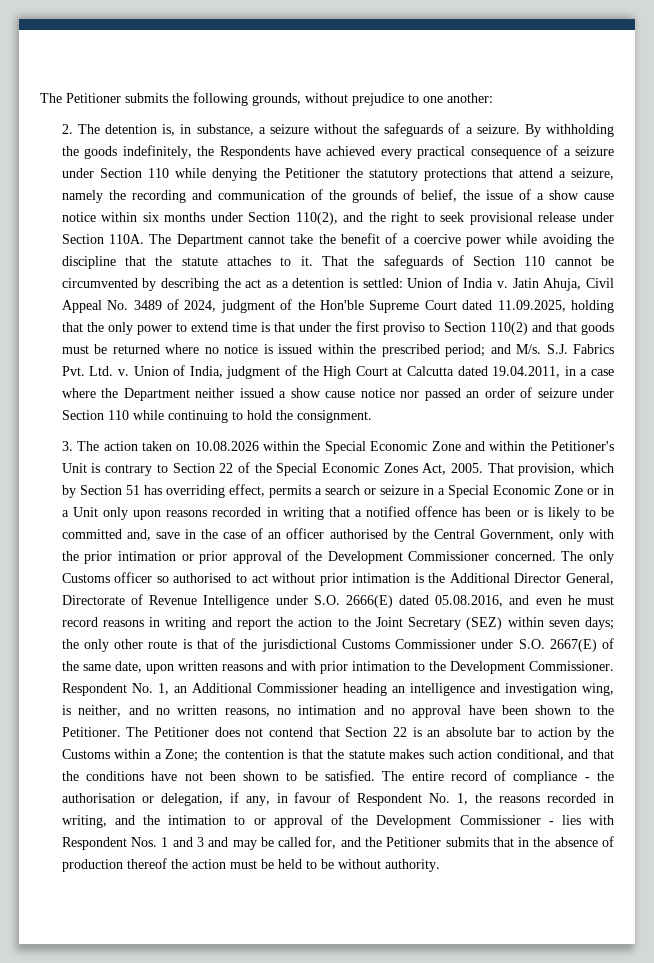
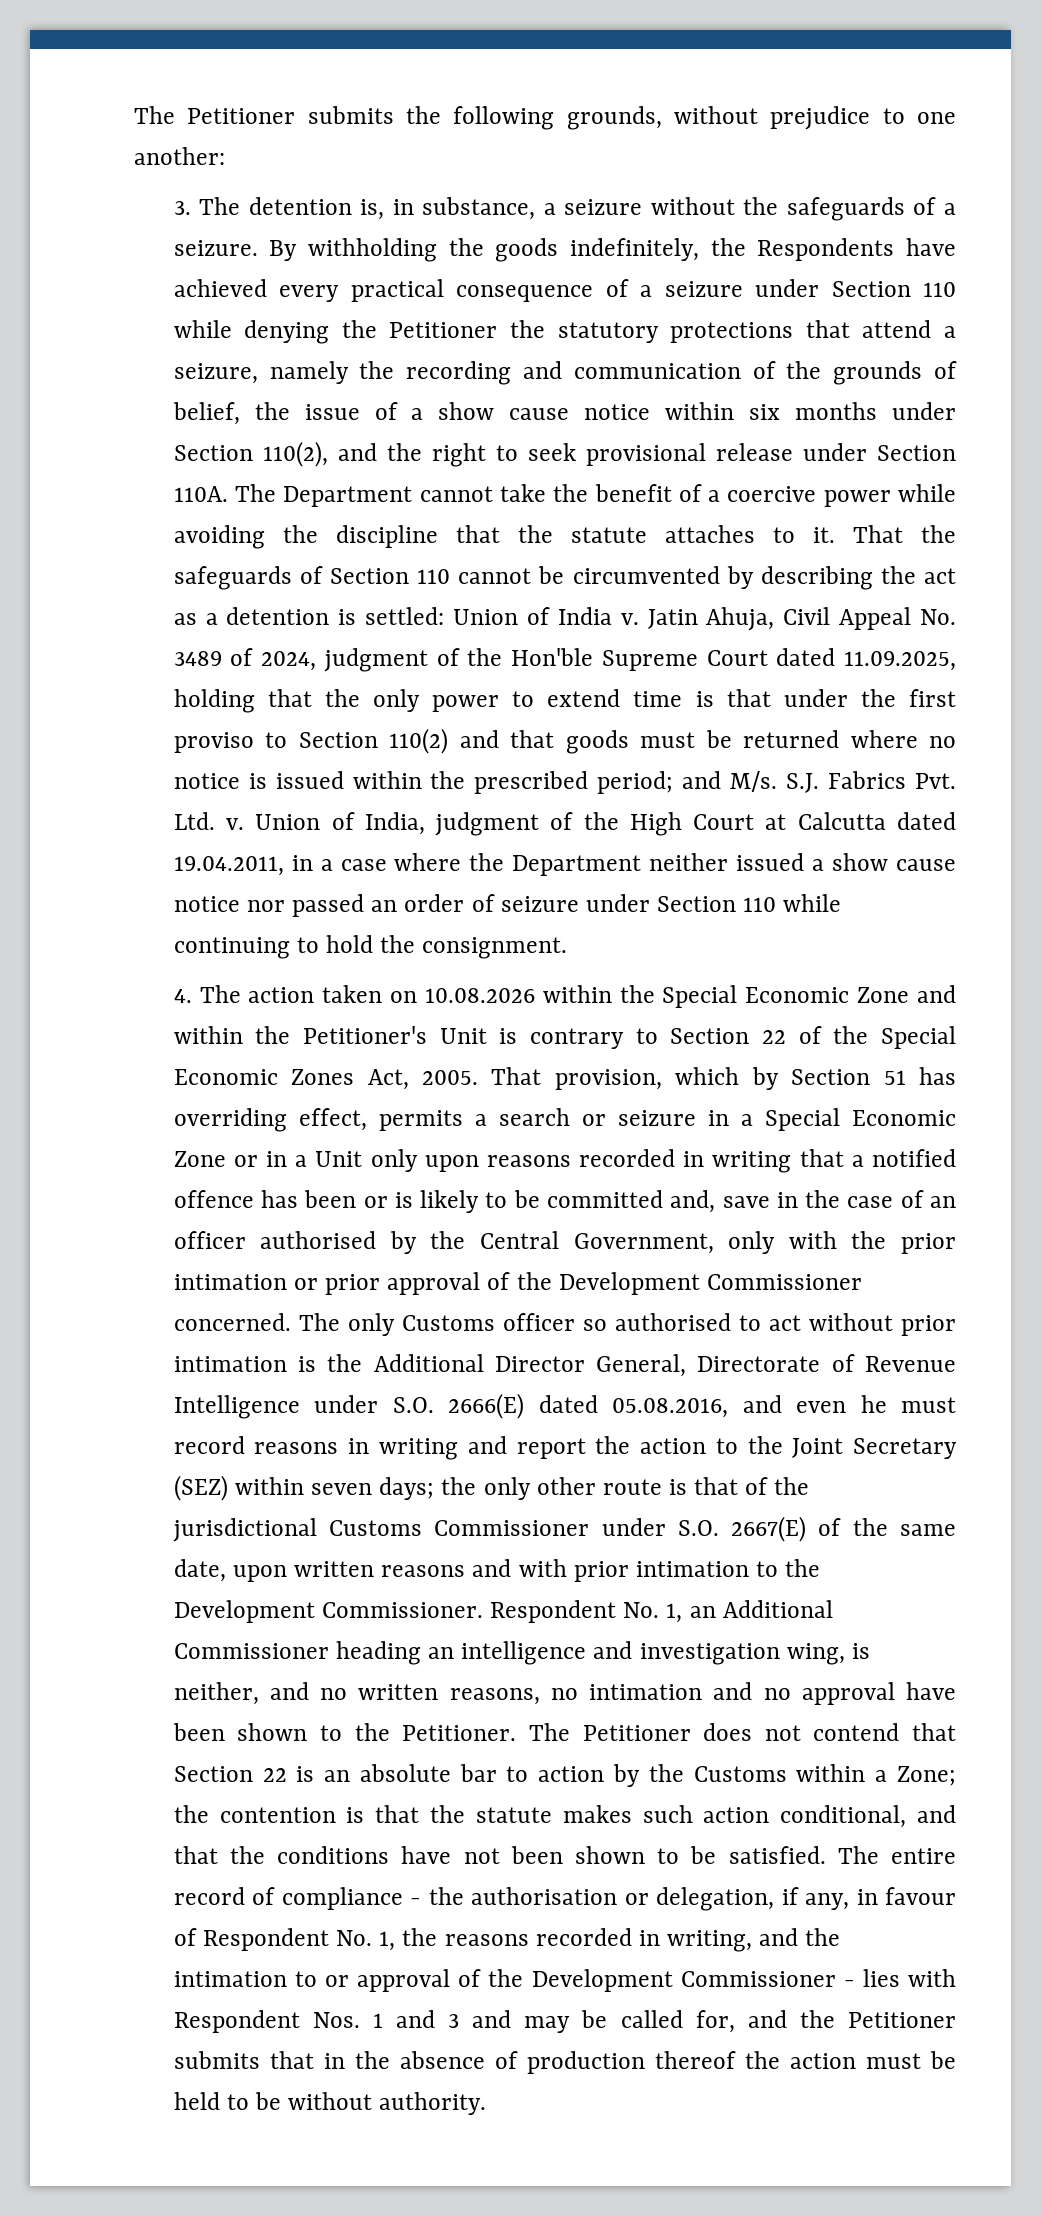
[61,124,73,134] 2. -> [173,201,191,215] 3.
[61,441,73,451] 3. -> [173,989,192,1003] 4.

